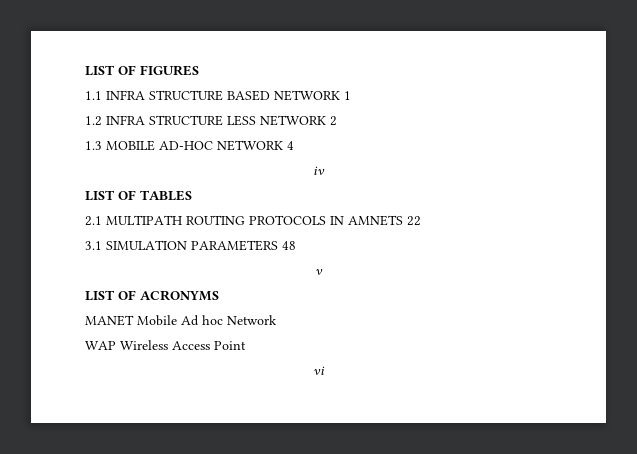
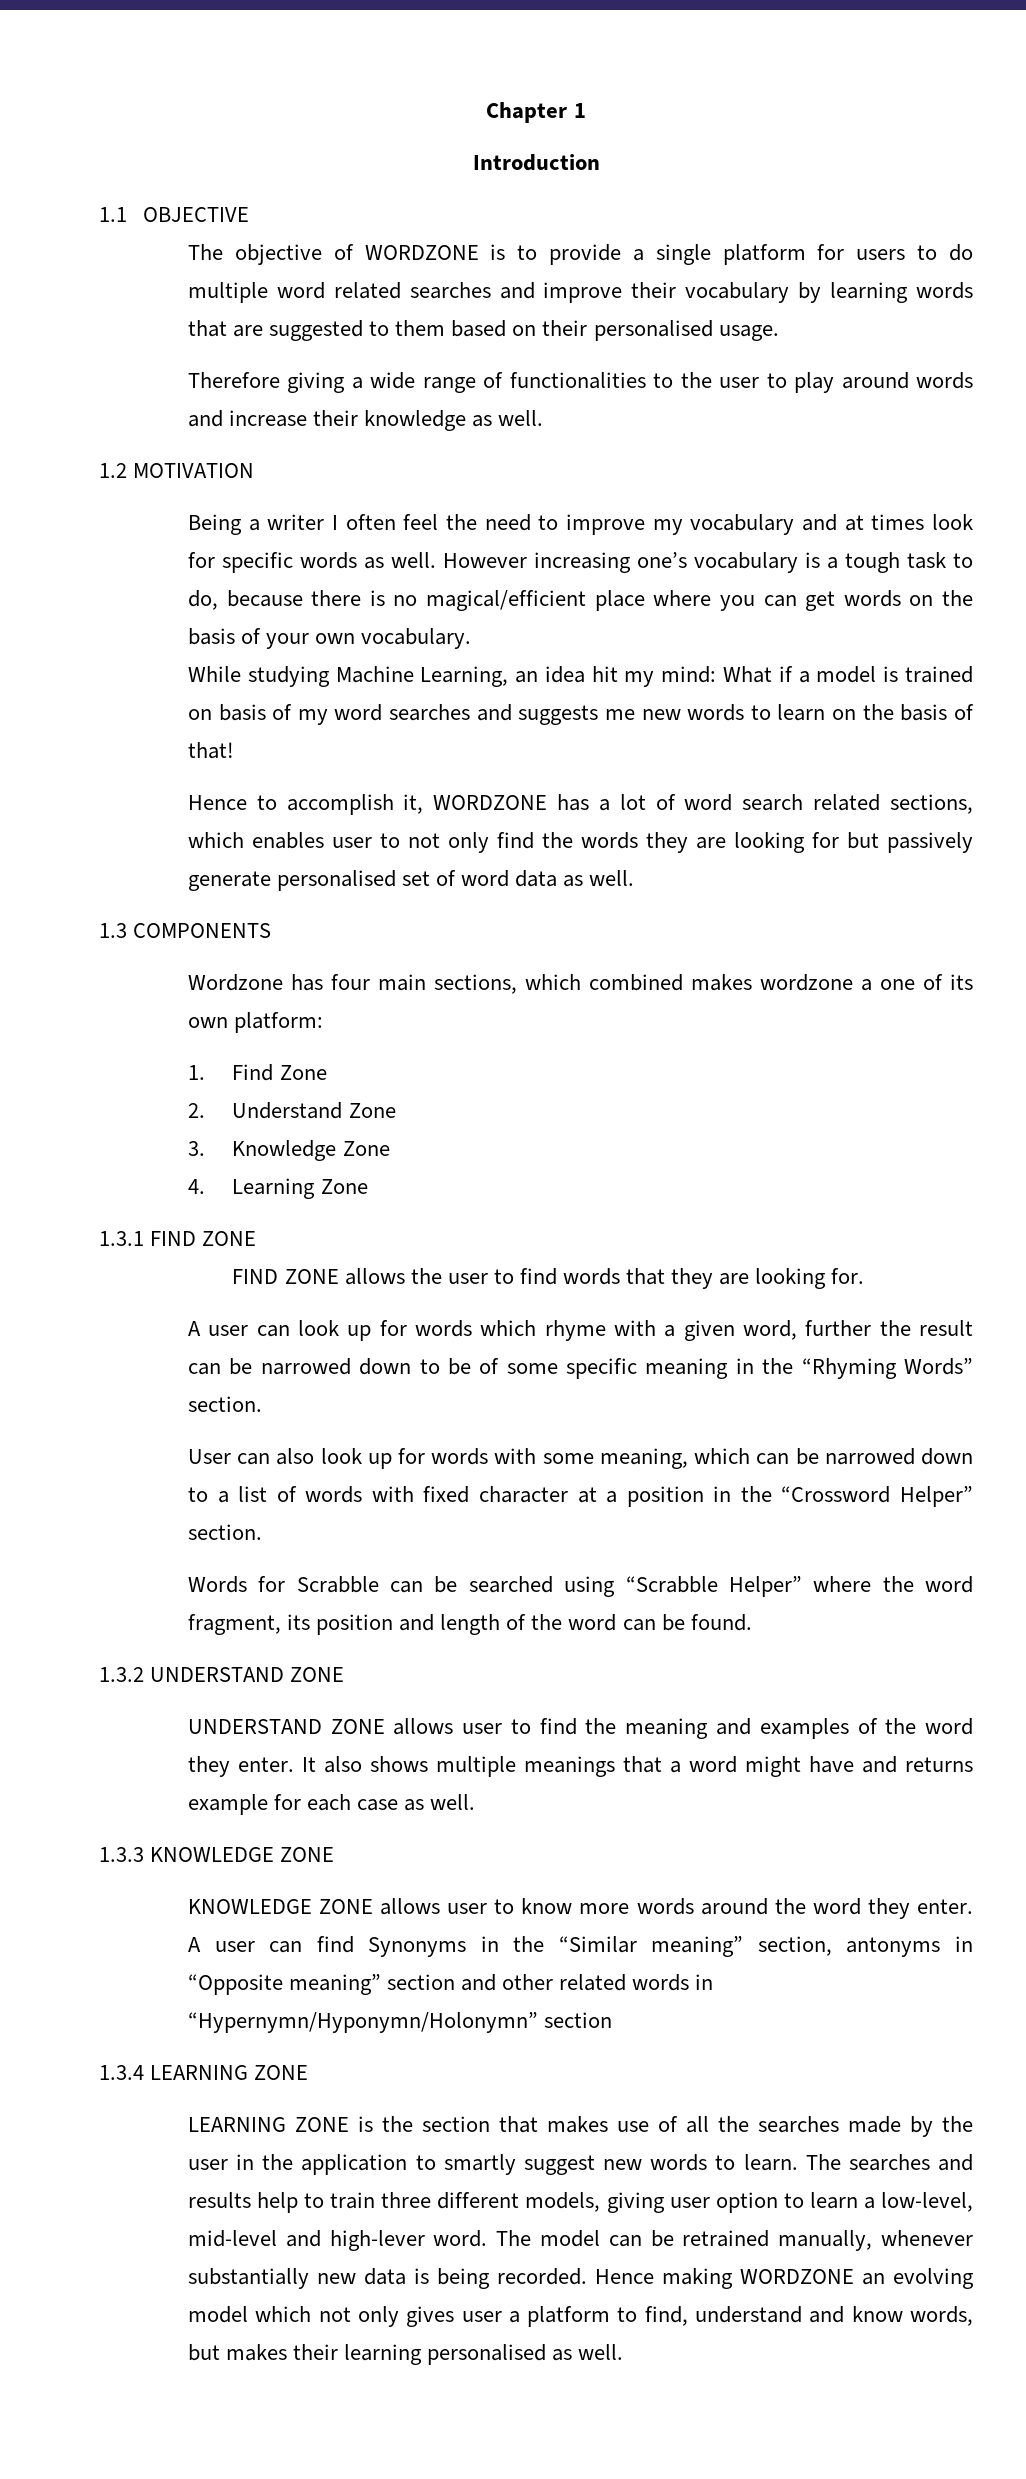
[85,65,199,76] [85,90,351,101] [85,115,337,126] [85,140,294,151] [313,166,325,175] [85,190,192,201] [85,215,421,226] [85,240,296,251] [315,269,323,275] [85,290,219,301] [85,315,277,326] [85,340,246,350] [313,366,325,375] LIST OF FIGURES // 1.1 INFRA STRUCTURE BASED NETWORK 1 // 1.2 INFRA STRUCTURE LESS NETWORK 2 // 1.3 MOBILE AD-HOC NETWORK 4 // iv // LIST OF TABLES // 2.1 MULTIPATH ROUTING PROTOCOLS IN AMNETS 22 // 3.1 SIMULATION PARAMETERS 48 // v // LIST OF ACRONYMS // MANET Mobile Ad hoc Network // WAP Wireless Access Point // vi -> [486,102,586,123] [472,154,600,171] [99,207,250,222] [187,244,973,265] [187,282,974,303] [187,320,779,341] [187,372,974,393] [187,410,544,431] [99,463,255,478] [187,514,973,535] [187,552,974,573] [187,590,974,611] [187,628,472,649] [187,666,973,687] [187,704,974,725] [187,742,234,759] [187,794,973,815] [187,832,974,853] [187,870,635,891] [99,923,272,938] [187,974,973,994] [187,1012,324,1033] [187,1064,327,1081] [187,1102,396,1119] [187,1140,390,1161] [187,1178,368,1199] [99,1231,257,1246] [232,1268,865,1289] [187,1320,974,1341] [187,1358,973,1379] [187,1396,262,1412] [187,1448,973,1469] [187,1486,973,1507] [187,1524,262,1540] [187,1576,973,1597] [187,1614,752,1635] [99,1667,345,1682] [187,1718,973,1739] [187,1756,974,1777] [187,1794,476,1815] [99,1847,335,1862] [187,1898,973,1919] [187,1936,973,1957] [187,1974,714,1995] [187,2012,613,2033] [99,2065,309,2080] [187,2116,974,2137] [187,2154,973,2175] [187,2192,974,2213] [187,2230,973,2251] [187,2268,975,2289] [187,2306,973,2327] [187,2344,624,2365] Chapter 1 // Introduction // 1.1 OBJECTIVE // The objective of WORDZONE is to provide a single platform for users to do multiple word related searches and improve their vocabulary by learning words that are suggested to them based on their personalised usage. // Therefore giving a wide range of functionalities to the user to play around words and increase their knowledge as well. // 1.2 MOTIVATION // Being a writer I often feel the need to improve my vocabulary and at times look for specific words as well. However increasing one’s vocabulary is a tough task to do, because there is no magical/efficient place where you can get words on the basis of your own vocabulary. // While studying Machine Learning, an idea hit my mind: What if a model is trained on basis of my word searches and suggests me new words to learn on the basis of that! // Hence to accomplish it, WORDZONE has a lot of word search related sections, which enables user to not only find the words they are looking for but passively generate personalised set of word data as well. // 1.3 COMPONENTS // Wordzone has four main sections, which combined makes wordzone a one of its own platform: // 1. Find Zone // 2. Understand Zone // 3. Knowledge Zone // 4. Learning Zone // 1.3.1 FIND ZONE // FIND ZONE allows the user to find words that they are looking for. // A user can look up for words which rhyme with a given word, further the result can be narrowed down to be of some specific meaning in the “Rhyming Words” section. // User can also look up for words with some meaning, which can be narrowed down to a list of words with fixed character at a position in the “Crossword Helper” section. // Words for Scrabble can be searched using “Scrabble Helper” where the word fragment, its position and length of the word can be found. // 1.3.2 UNDERSTAND ZONE // UNDERSTAND ZONE allows user to find the meaning and examples of the word they enter. It also shows multiple meanings that a word might have and returns example for each case as well. // 1.3.3 KNOWLEDGE ZONE // KNOWLEDGE ZONE allows user to know more words around the word they enter. A user can find Synonyms in the “Similar meaning” section, antonyms in “Opposite meaning” section and other related words in “Hypernymn/Hyponymn/Holonymn” section // 1.3.4 LEARNING ZONE // LEARNING ZONE is the section that makes use of all the searches made by the user in the application to smartly suggest new words to learn. The searches and results help to train three different models, giving user option to learn a low-level, mid-level and high-lever word. The model can be retrained manually, whenever substantially new data is being recorded. Hence making WORDZONE an evolving model which not only gives user a platform to find, understand and know words, but makes their learning personalised as well.

